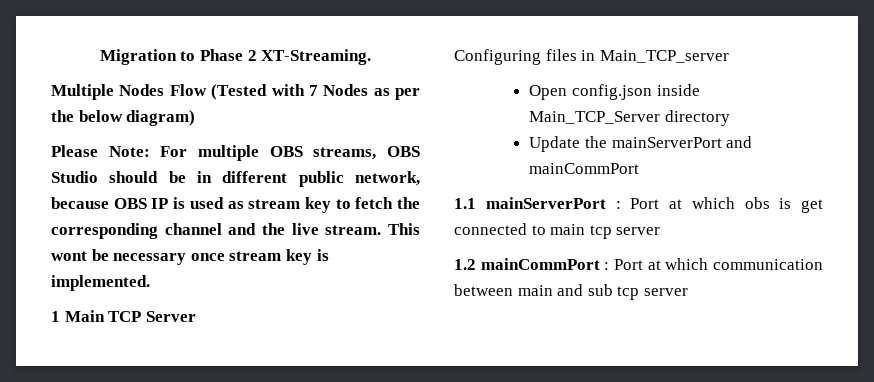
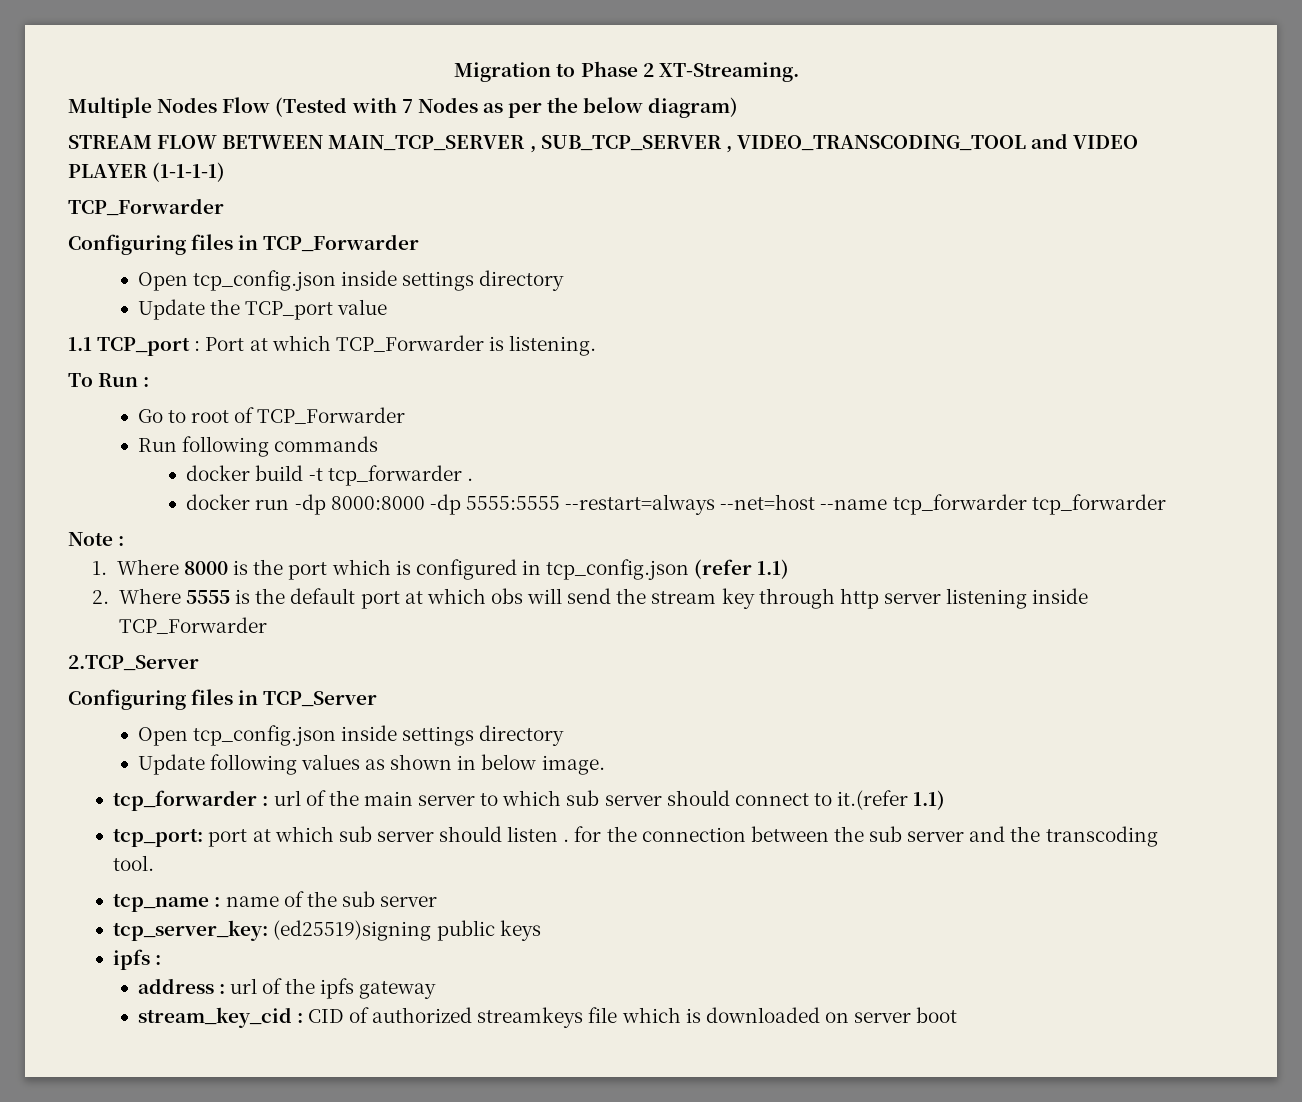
[51,145,420,161] [51,171,420,187] [51,197,420,213] [51,223,420,239] [51,249,329,265] [51,275,150,291] [51,310,196,322] [454,49,729,65] [529,84,700,100] [529,111,661,124] Please Note: For multiple OBS streams, OBS Studio should be in different public network, because OBS IP is used as stream key to fetch the corresponding channel and the live stream. This wont be necessary once stream key is implemented. // 1 Main TCP Server // Configuring files in Main_TCP_server // Open config.json inside Main_TCP_Server -> [68,133,1139,153] [68,162,226,182] [68,198,224,216] [68,234,420,255] [137,270,475,291] STREAM FLOW BETWEEN MAIN_TCP_SERVER , SUB_TCP_SERVER , VIDEO_TRANSCODING_TOOL and VIDEO PLAYER (1-1-1-1) // TCP_Forwarder // Configuring files in TCP_Forwarder // Open tcp_config.json inside settings
[611,136,753,148] [529,163,640,174] mainServerPort and mainCommPort -> [244,299,388,320] TCP_port value
[485,197,823,213] [454,223,661,239] [454,258,823,270] [454,284,688,300] mainServerPort : Port at which obs is get connected to main tcp server // 1.2 mainCommPort : Port at which communication between main and sub tcp server -> [97,335,597,356] [68,373,150,387] [137,407,406,424] [137,436,378,457] [186,465,473,486] [186,494,1166,515] [68,532,125,546] [92,559,790,580] [92,588,1089,609] [118,617,267,634] [68,655,199,671] [68,689,378,710] [137,725,565,746] [137,754,605,775] [113,790,946,811] [113,826,1158,847] [113,855,155,871] [113,891,438,912] [113,920,541,941] [113,949,162,970] [137,978,437,999] [137,1007,958,1028] TCP_port : Port at which TCP_Forwarder is listening. // To Run : // Go to root of TCP_Forwarder // Run following commands // docker build -t tcp_forwarder . // docker run -dp 8000:8000 -dp 5555:5555 --restart=always --net=host --name tcp_forwarder tcp_forwarder // Note : // 1. Where 8000 is the port which is configured in tcp_config.json (refer 1.1) // 2. Where 5555 is the default port at which obs will send the stream key through http server listening inside TCP_Forwarder // 2.TCP_Server // Configuring files in TCP_Server // Open tcp_config.json inside settings directory // Update following values as shown in below image. // tcp_forwarder : url of the main server to which sub server should connect to it.(refer 1.1) // tcp_port: port at which sub server should listen . for the connection between the sub server and the transcoding tool. // tcp_name : name of the sub server // tcp_server_key: (ed25519)signing public keys // ipfs : // address : url of the ipfs gateway // stream_key_cid : CID of authorized streamkeys file which is downloaded on server boot

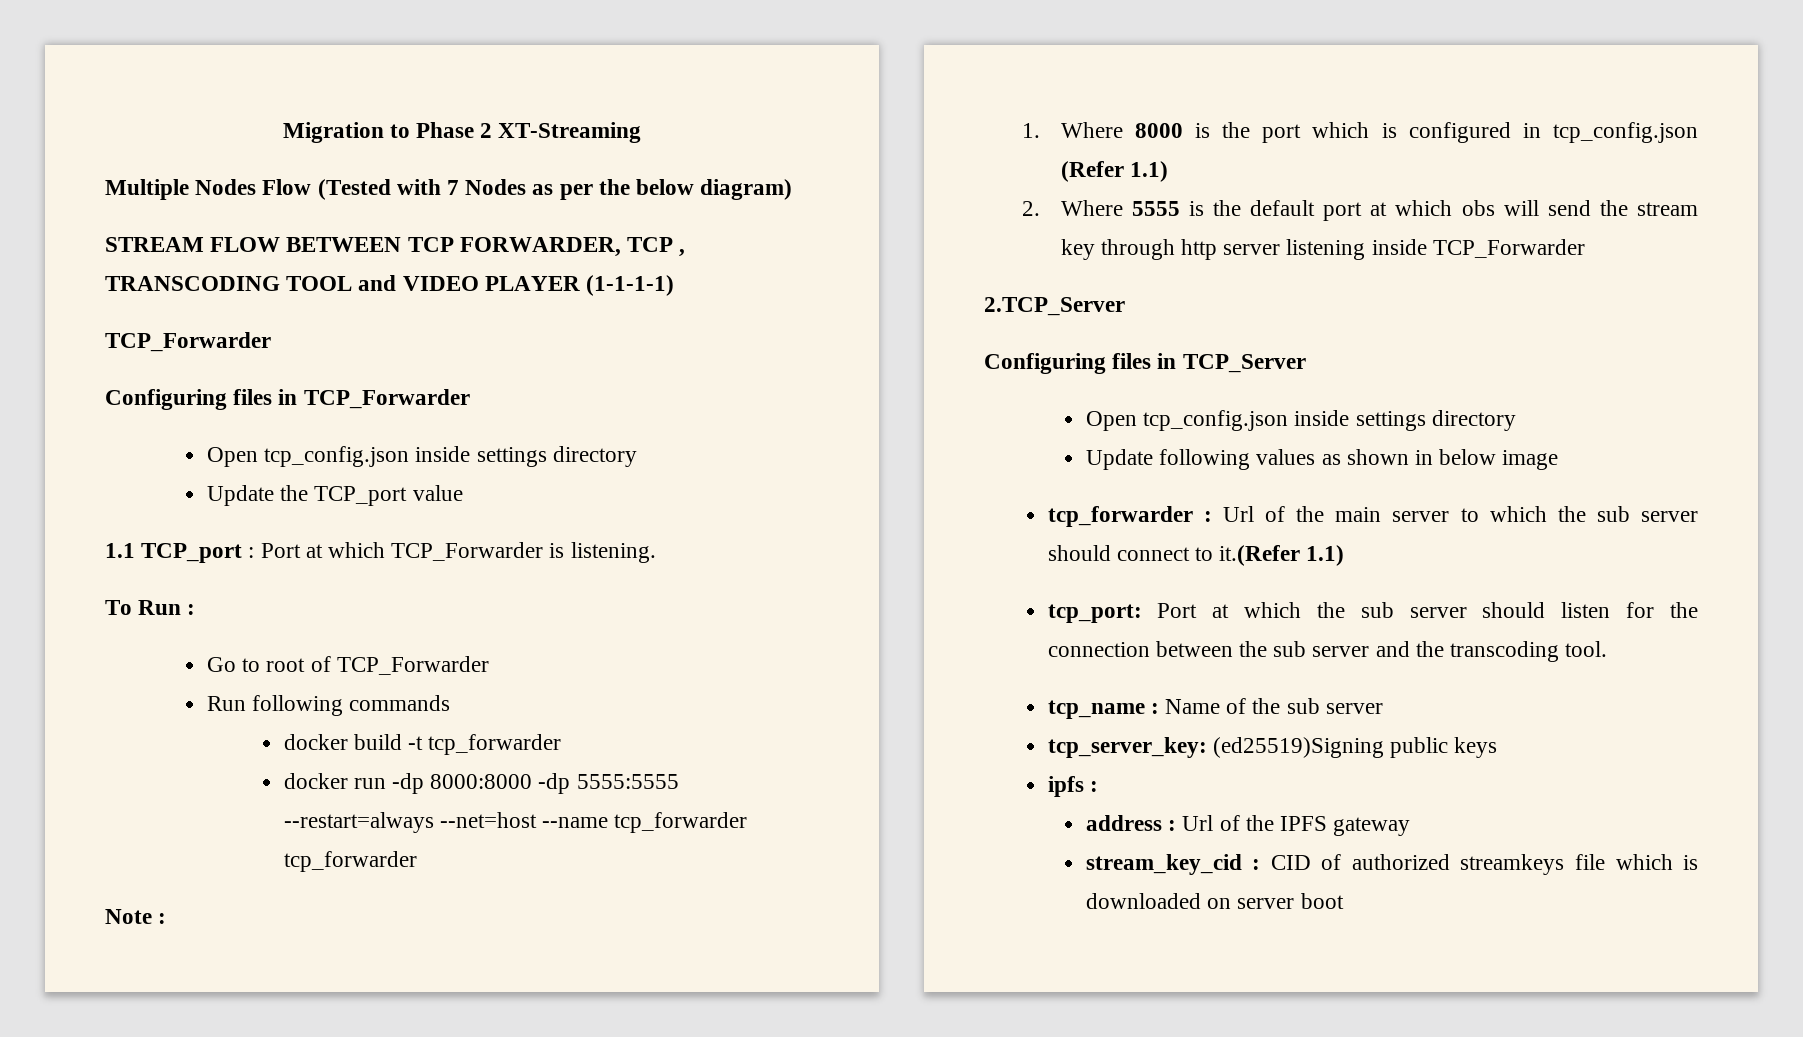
[658,62,799,82] XT-Streaming. -> [498,122,642,143] XT-Streaming
[328,135,1026,153] MAIN_TCP_SERVER , SUB_TCP_SERVER , VIDEO_TRANSCODING_TOOL -> [407,237,686,257] [105,276,353,291] TCP FORWARDER, TCP , TRANSCODING TOOL
[466,478,473,481] . -> (562, 744) none
[694,559,753,579] (refer -> [1060,161,1124,182] (Refer
[541,755,605,775] image. -> [1502,450,1559,470] image
[273,790,301,806] url -> [1222,506,1254,522] Url
(562, 798) none -> [1557,506,1586,522] the
[837,790,909,810] it.(refer -> [1219,545,1301,566] it.(Refer
[208,826,334,847] port at which -> [1157,602,1345,618] Port at which the
[563,839,570,842] . -> (1611, 610) none
[225,896,279,907] name -> [1165,699,1221,714] Name
[273,920,432,941] (ed25519)signing -> [1212,737,1384,758] (ed25519)Signing
[229,978,355,999] url of the ipfs -> [1182,815,1327,831] Url of the IPFS

